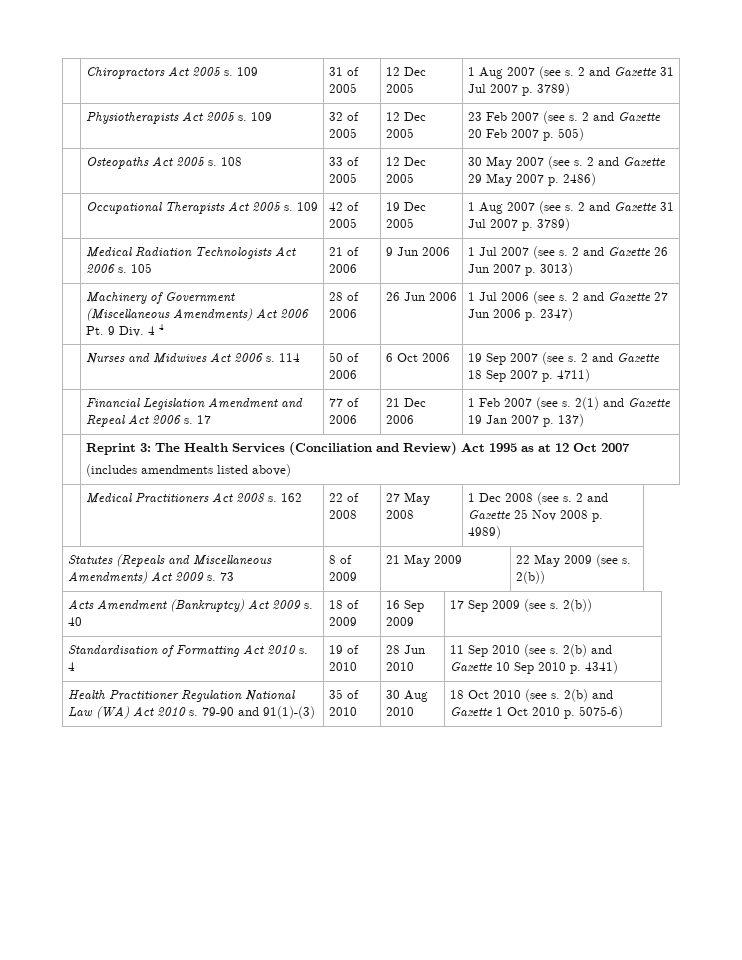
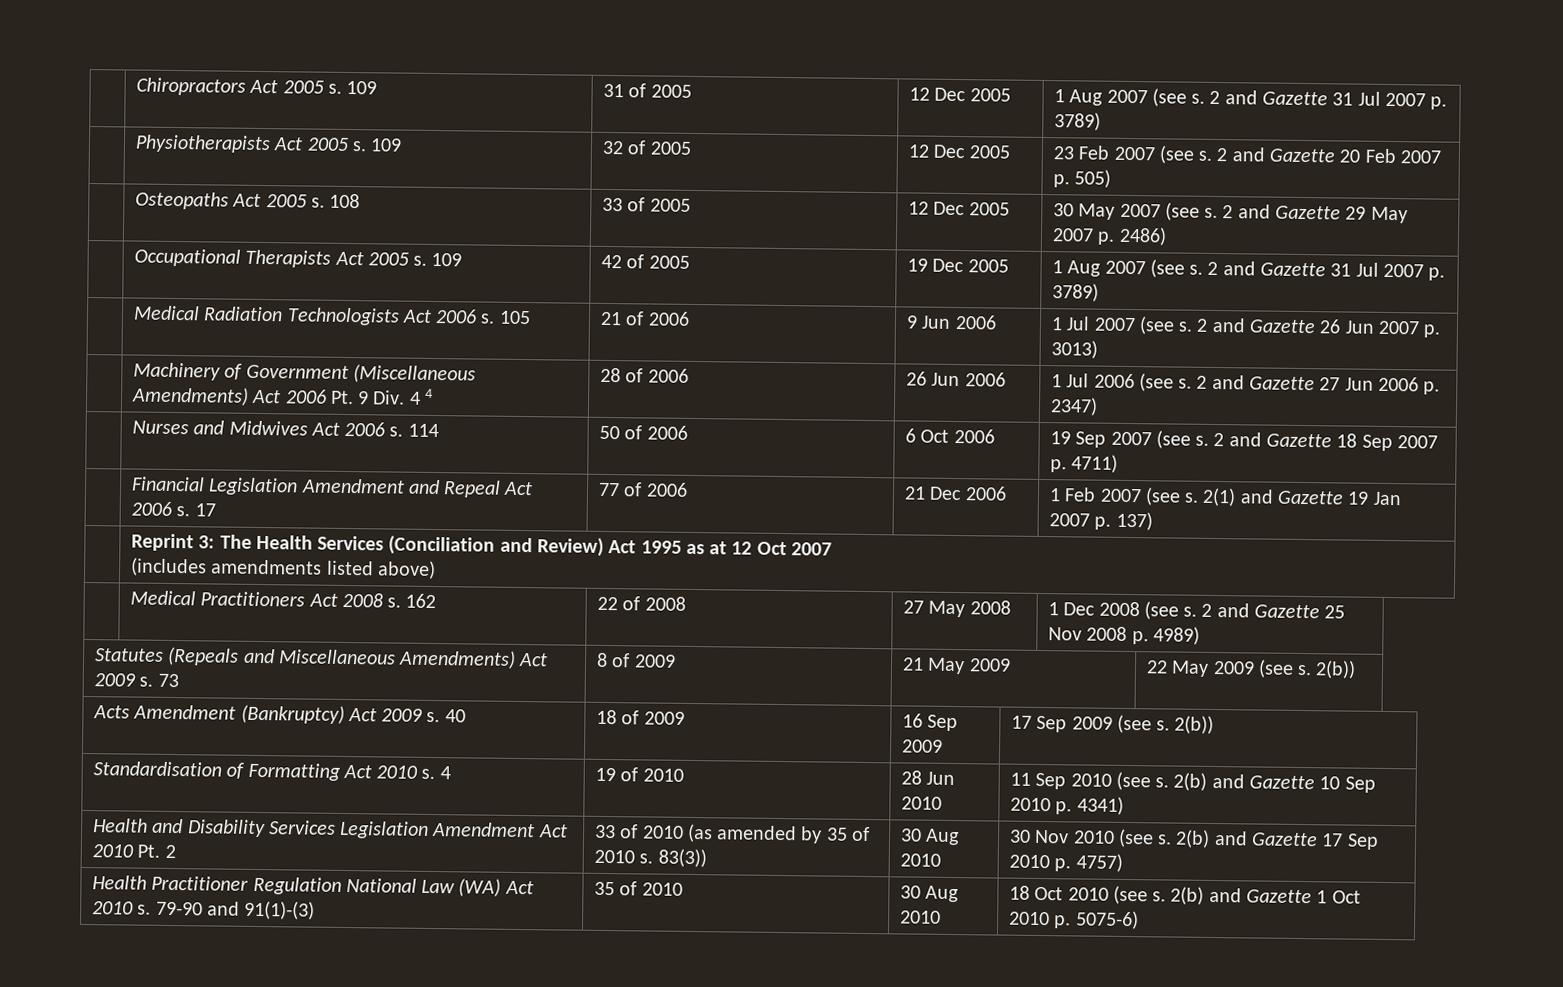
(618, 667) none -> [93,818,568,839] [92,844,176,859] [595,823,871,844] [594,848,707,868] [901,828,961,846] [900,853,942,867] [1009,828,1379,850] [1009,853,1123,872] // Health and Disability Services Legislation Amendment Act 2010 Pt. 2 | 33 of 2010 (as amended by 35 of 2010 s. 83(3)) | 30 Aug 2010 | 30 Nov 2010 (see s. 2(b) and Gazette 17 Sep 2010 p. 4757)

